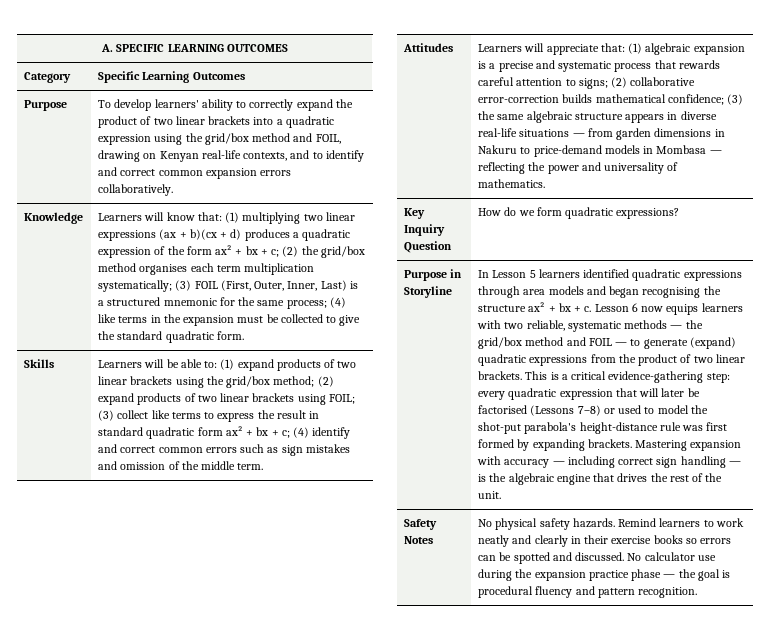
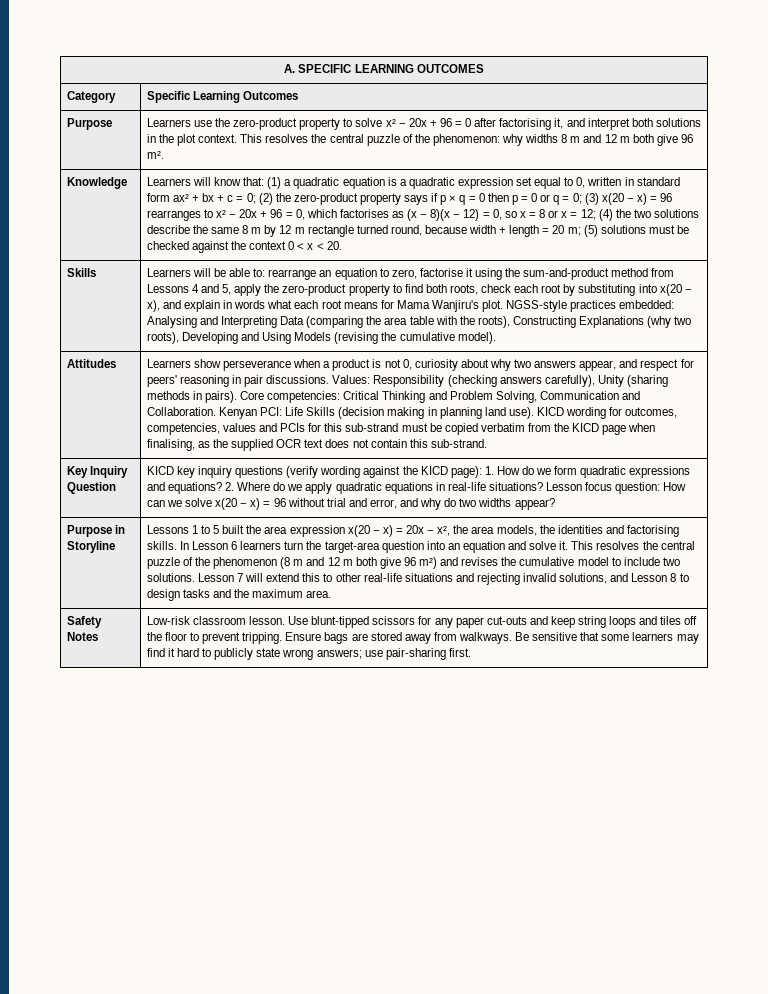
[98,99,353,111] [98,116,334,128] [98,133,341,145] [98,150,364,162] [98,167,292,179] [98,184,174,196] To develop learners' ability to correctly expand the product of two linear brackets into a quadratic expression using the grid/box method and FOIL, drawing on Kenyan real-life contexts, and to identify and correct common expansion errors collaboratively. -> [146,118,701,130] [146,134,694,146] [146,151,164,159] Learners use the zero-product property to solve x² − 20x + 96 = 0 after factorising it, and interpret both solutions in the plot context. This resolves the central puzzle of the phenomenon: why widths 8 m and 12 m both give 96 m².
[242,212,355,224] [98,229,351,241] [98,245,365,258] [98,263,315,275] [98,280,358,292] [98,297,346,309] [98,314,361,326] [98,331,244,343] multiplying two linear expressions (ax + b)(cx + d) produces a quadratic expression of the form ax² + bx + c; (2) the grid/box method organises each term multiplication systematically; (3) FOIL (First, Outer, Inner, Last) is a structured mnemonic for the same process; (4) like terms in the expansion must be collected to give the standard quadratic form. -> [284,177,680,189] [146,193,673,205] [146,209,699,221] [146,225,690,237] [146,241,342,253] a quadratic equation is a quadratic expression set equal to 0, written in standard form ax² + bx + c = 0; (2) the zero-product property says if p × q = 0 then p = 0 or q = 0; (3) x(20 − x) = 96 rearranges to x² − 20x + 96 = 0, which factorises as (x − 8)(x − 12) = 0, so x = 8 or x = 12; (4) the two solutions describe the same 8 m by 12 m rectangle turned round, because width + length = 20 m; (5) solutions must be checked against the context 0 < x < 20.
[220,359,357,371] [98,376,334,388] [98,393,355,405] [98,410,320,422] [98,426,351,439] [98,444,350,456] [98,461,264,470] [403,43,454,52] [478,43,745,55] [478,60,720,72] [478,77,696,89] [478,94,744,105] [478,111,717,123] [478,128,725,140] [478,145,722,157] [478,162,679,174] [478,179,546,188] [404,208,426,219] [404,224,446,236] [404,241,453,253] (1) expand products of two linear brackets using the grid/box method; (2) expand products of two linear brackets using FOIL; (3) collect like terms to express the result in standard quadratic form ax² + bx + c; (4) identify and correct common errors such as sign mistakes and omission of the middle term. // Attitudes | Learners will appreciate that: (1) algebraic expansion is a precise and systematic process that rewards careful attention to signs; (2) collaborative error-correction builds mathematical confidence; (3) the same algebraic structure appears in diverse real-life situations — from garden dimensions in Nakuru to price-demand models in Mombasa — reflecting the power and universality of mathematics. // Key Inquiry Question | -> [268,268,675,280] [146,284,692,296] [146,300,675,312] [146,316,692,328] [146,332,496,344] [66,359,116,368] [146,359,694,371] [146,375,668,387] [146,391,640,403] [146,407,678,419] [146,423,656,435] [146,439,487,451] [66,466,128,478] [66,482,116,494] [146,466,494,478] rearrange an equation to zero, factorise it using the sum-and-product method from Lessons 4 and 5, apply the zero-product property to find both roots, check each root by substituting into x(20 − x), and explain in words what each root means for Mama Wanjiru's plot. NGSS-style practices embedded: Analysing and Interpreting Data (comparing the area table with the roots), Constructing Explanations (why two roots), Developing and Using Models (revising the cumulative model). // Attitudes | Learners show perseverance when a product is not 0, curiosity about why two answers appear, and respect for peers' reasoning in pair discussions. Values: Responsibility (checking answers carefully), Unity (sharing methods in pairs). Core competencies: Critical Thinking and Problem Solving, Communication and Collaboration. Kenyan PCI: Life Skills (decision making in planning land use). KICD wording for outcomes, competencies, values and PCIs for this sub-strand must be copied verbatim from the KICD page when finalising, as the supplied OCR text does not contain this sub-strand. // Key Inquiry Question | KICD key inquiry questions (verify wording against the KICD page): 1.
[616,208,680,219] [404,269,463,281] [404,286,453,298] [478,269,742,281] [478,286,721,298] [478,302,743,315] [477,320,703,332] [478,337,736,349] [478,354,745,366] [478,371,730,383] [478,388,700,400] [478,405,708,416] [478,422,728,434] [478,439,742,451] [477,456,741,468] [478,473,723,485] [478,491,502,499] [404,519,438,530] [404,536,434,544] [478,518,744,530] [478,535,732,547] [478,552,716,564] [478,569,731,581] [478,586,698,598] expressions? // Purpose in Storyline | In Lesson 5 learners identified quadratic expressions through area models and began recognising the structure ax² + bx + c. Lesson 6 now equips learners with two reliable, systematic methods — the grid/box method and FOIL — to generate (expand) quadratic expressions from the product of two linear brackets. This is a critical evidence-gathering step: every quadratic expression that will later be factorised (Lessons 7–8) or used to model the shot-put parabola's height-distance rule was first formed by expanding brackets. Mastering expansion with accuracy — including correct sign handling — is the algebraic engine that drives the rest of the unit. // Safety Notes | No physical safety hazards. Remind learners to work neatly and clearly in their exercise books so errors can be spotted and discussed. No calculator use during the expansion practice phase — the goal is procedural fluency and pattern recognition. -> [629,466,691,478] [146,482,687,494] [146,498,555,510] [66,525,125,537] [66,541,115,553] [146,525,680,537] [146,541,695,553] [146,557,680,569] [146,573,689,585] [146,589,332,601] [66,616,102,628] [66,632,98,641] [146,616,698,628] [146,632,699,644] [146,648,471,660] expressions and equations? 2. Where do we apply quadratic equations in real-life situations? Lesson focus question: How can we solve x(20 − x) = 96 without trial and error, and why do two widths appear? // Purpose in Storyline | Lessons 1 to 5 built the area expression x(20 − x) = 20x − x², the area models, the identities and factorising skills. In Lesson 6 learners turn the target-area question into an equation and solve it. This resolves the central puzzle of the phenomenon (8 m and 12 m both give 96 m²) and revises the cumulative model to include two solutions. Lesson 7 will extend this to other real-life situations and rejecting invalid solutions, and Lesson 8 to design tasks and the maximum area. // Safety Notes | Low-risk classroom lesson. Use blunt-tipped scissors for any paper cut-outs and keep string loops and tiles off the floor to prevent tripping. Ensure bags are stored away from walkways. Be sensitive that some learners may find it hard to publicly state wrong answers; use pair-sharing first.

